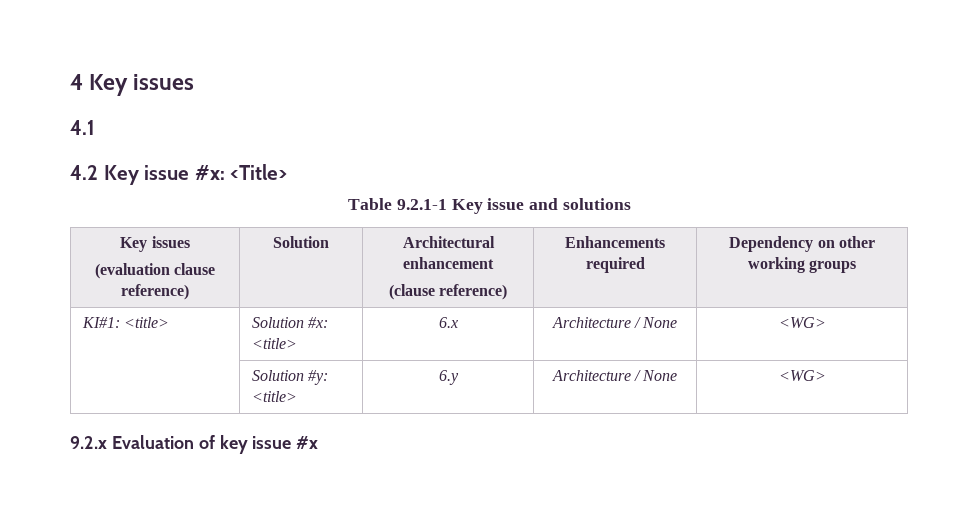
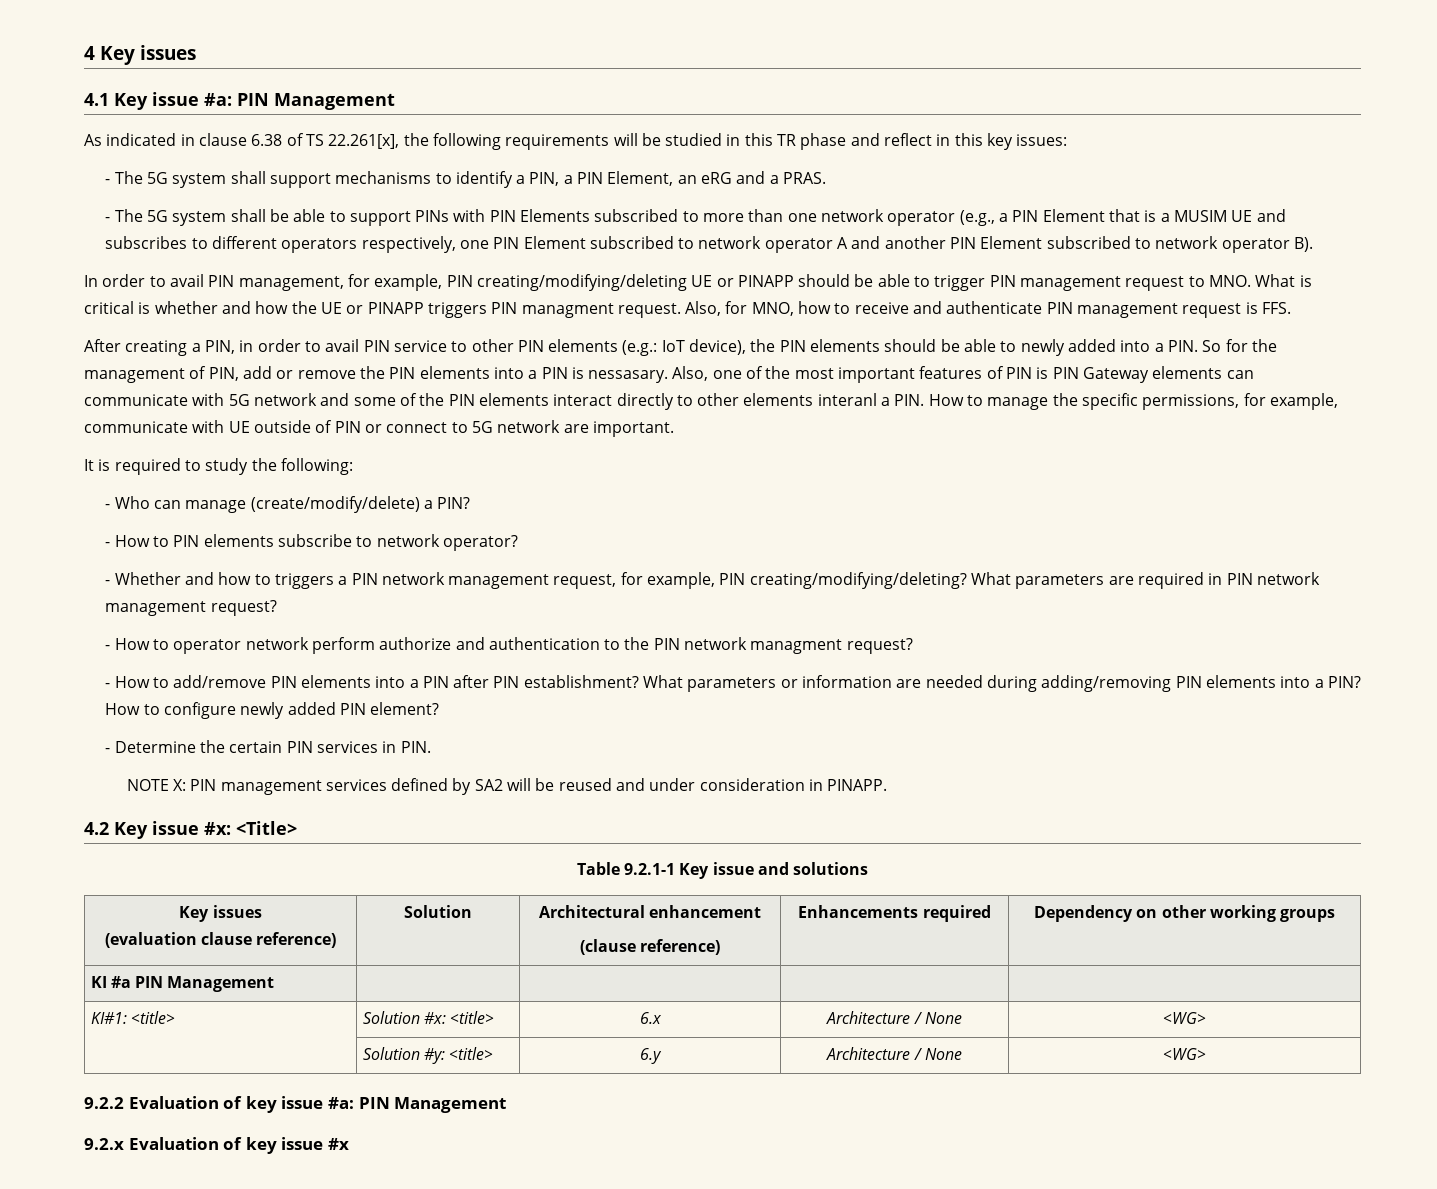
(95, 127) none -> [114,92,395,110] [84,133,1068,150] [105,171,827,188] [105,209,1286,226] [105,236,1313,253] [84,274,1312,291] [84,301,1292,318] [84,339,1277,356] [84,366,1254,383] [84,393,1339,410] [84,420,674,437] [84,458,353,475] [105,496,471,513] [105,534,518,551] [105,572,1320,589] [105,600,277,616] [105,637,913,654] [105,675,1361,692] [105,702,440,719] [105,740,431,753] [126,778,888,795] Key issue #a: PIN Management // As indicated in clause 6.38 of TS 22.261[x], the following requirements will be studied in this TR phase and reflect in this key issues: // - The 5G system shall support mechanisms to identify a PIN, a PIN Element, an eRG and a PRAS. // - The 5G system shall be able to support PINs with PIN Elements subscribed to more than one network operator (e.g., a PIN Element that is a MUSIM UE and subscribes to different operators respectively, one PIN Element subscribed to network operator A and another PIN Element subscribed to network operator B). // In order to avail PIN management, for example, PIN creating/modifying/deleting UE or PINAPP should be able to trigger PIN management request to MNO. What is critical is whether and how the UE or PINAPP triggers PIN managment request. Also, for MNO, how to receive and authenticate PIN management request is FFS. // After creating a PIN, in order to avail PIN service to other PIN elements (e.g.: IoT device), the PIN elements should be able to newly added into a PIN. So for the management of PIN, add or remove the PIN elements into a PIN is nessasary. Also, one of the most important features of PIN is PIN Gateway elements can communicate with 5G network and some of the PIN elements interact directly to other elements interanl a PIN. How to manage the specific permissions, for example, communicate with UE outside of PIN or connect to 5G network are important. // It is required to study the following: // - Who can manage (create/modify/delete) a PIN? // - How to PIN elements subscribe to network operator? // - Whether and how to triggers a PIN network management request, for example, PIN creating/modifying/deleting? What parameters are required in PIN network management request? // - How to operator network perform authorize and authentication to the PIN network managment request? // - How to add/remove PIN elements into a PIN after PIN establishment? What parameters or information are needed during adding/removing PIN elements into a PIN? How to configure newly added PIN element? // - Determine the certain PIN services in PIN. // NOTE X: PIN management services defined by SA2 will be reused and under consideration in PINAPP.
(857, 266) none -> [90,976,275,992] // KI #a PIN Management | | | |
(826, 375) none -> [84,1096,507,1113] // 9.2.2 Evaluation of key issue #a: PIN Management

